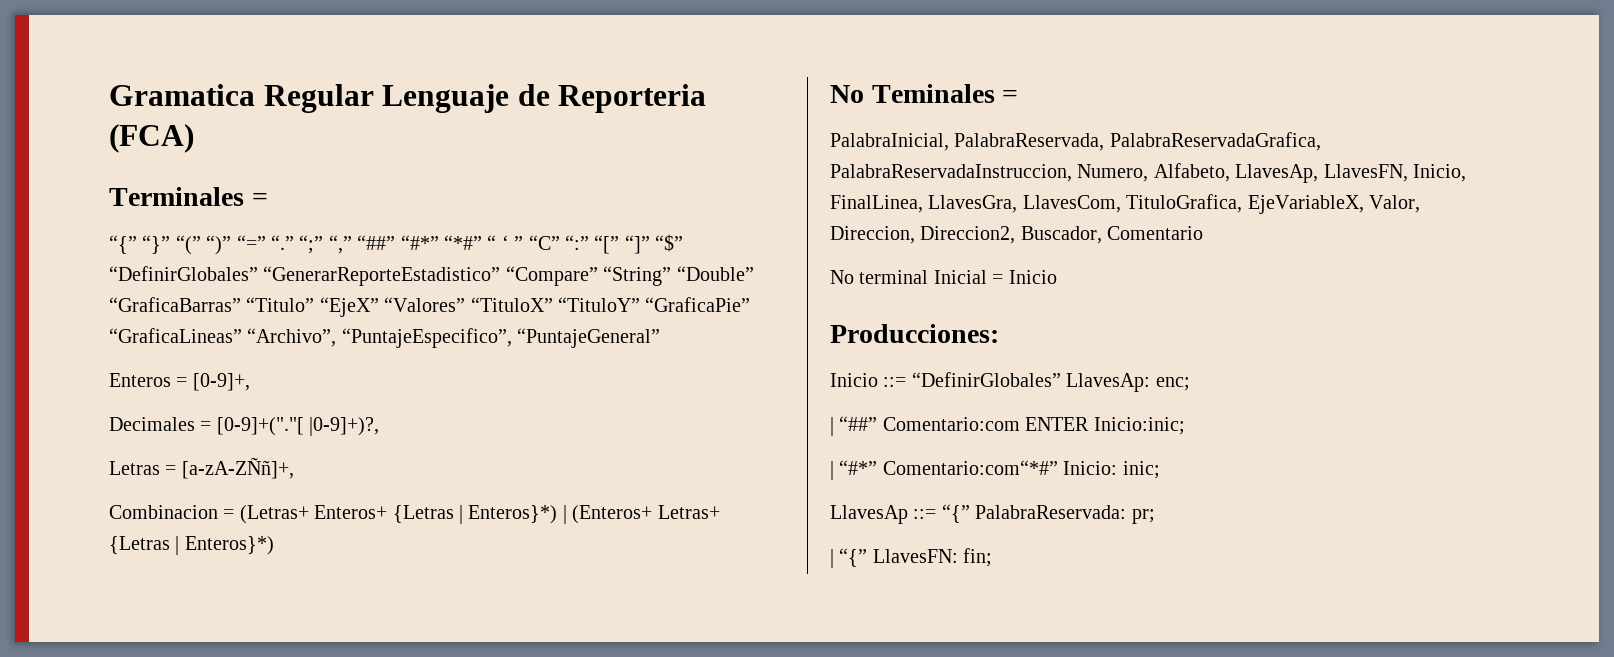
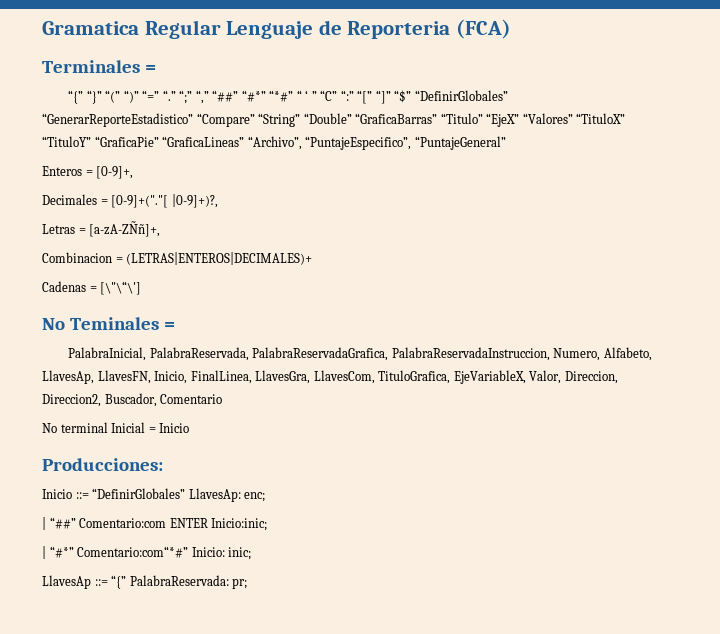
[239,505,720,524] [109,536,274,555] (Letras+ Enteros+ {Letras | Enteros}*) | (Enteros+ Letras+ {Letras | Enteros}*) -> [126,252,313,265] [42,281,142,295] (LETRAS|ENTEROS|DECIMALES)+ // Cadenas = [\"\“\']
[830,548,993,568] // | “{” LlavesFN: fin; -> (248, 583) none

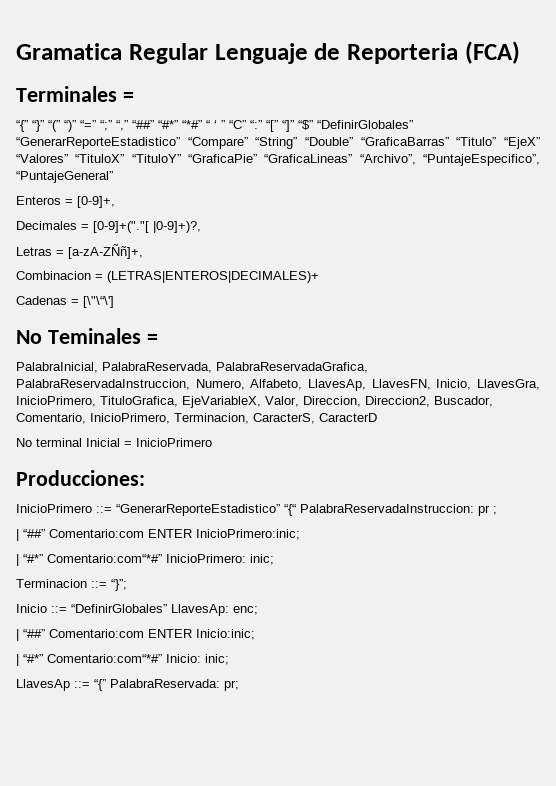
[162,90,176,101] “.” -> (96, 124) none
[190,370,375,384] FinalLinea, LlavesGra, LlavesCom, -> [477,379,540,390] [16,396,96,407] LlavesGra, InicioPrimero,
[160,394,223,404] Comentario -> [16,413,377,424] Comentario, InicioPrimero, Terminacion, CaracterS, CaracterD
[159,423,190,433] Inicio -> [136,438,212,447] InicioPrimero
(163, 464) none -> [16,504,497,516] [16,529,300,541] [16,554,274,566] [16,579,127,591] // InicioPrimero ::= “GenerarReporteEstadistico” “{“ PalabraReservadaInstruccion: pr ; // | “##” Comentario:com ENTER InicioPrimero:inic; // | “#*” Comentario:com“*#” InicioPrimero: inic; // Terminacion ::= “}”;

